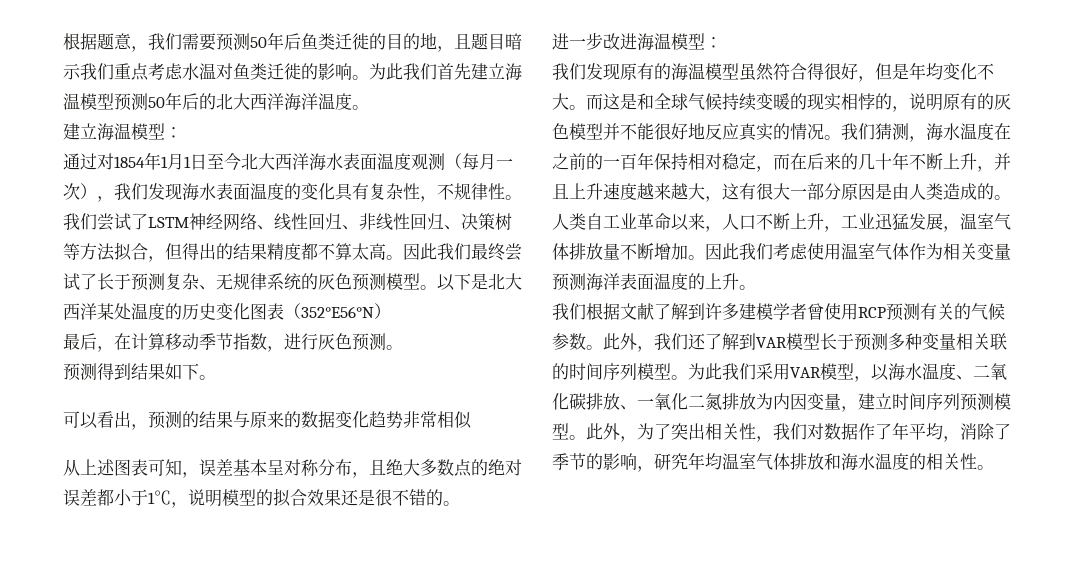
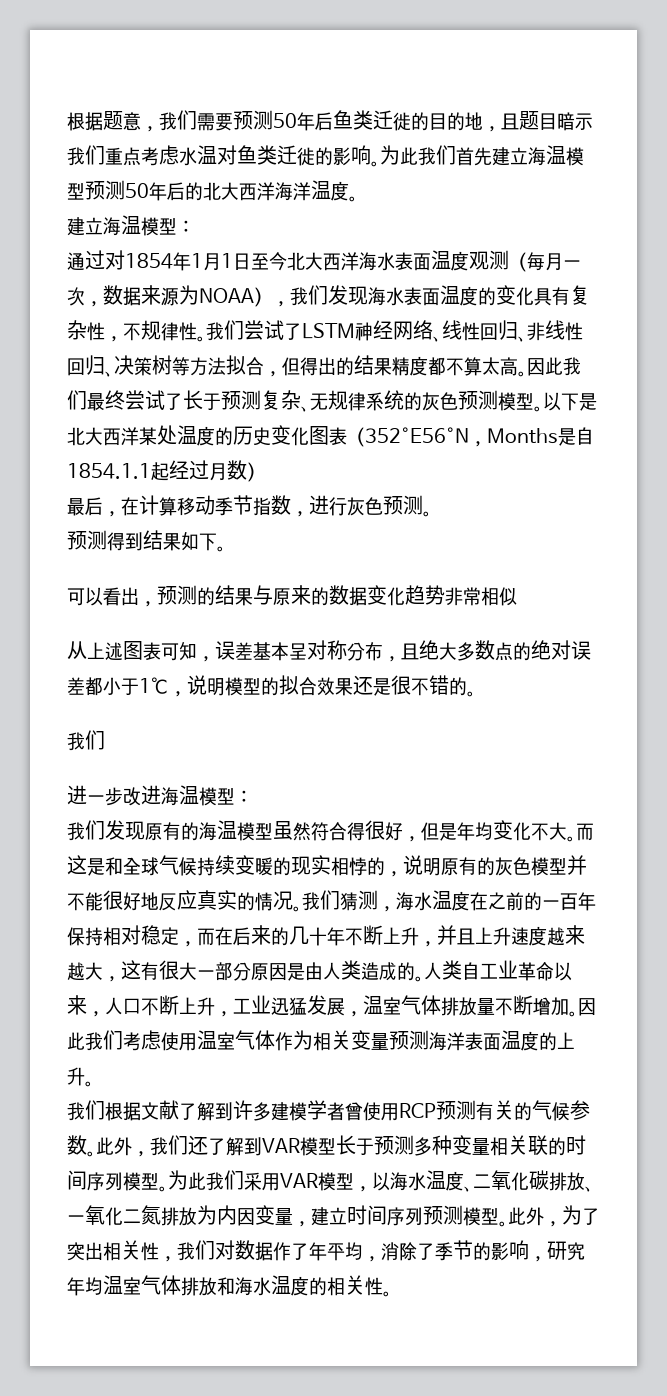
(80, 191) none -> [85,285,254,307] ，数据来源为NOAA
(374, 312) none -> [469,427,594,447] [67,460,247,481] ，Months是自1854.1.1起经过月数
(460, 503) none -> [67,730,105,751] // 我们

